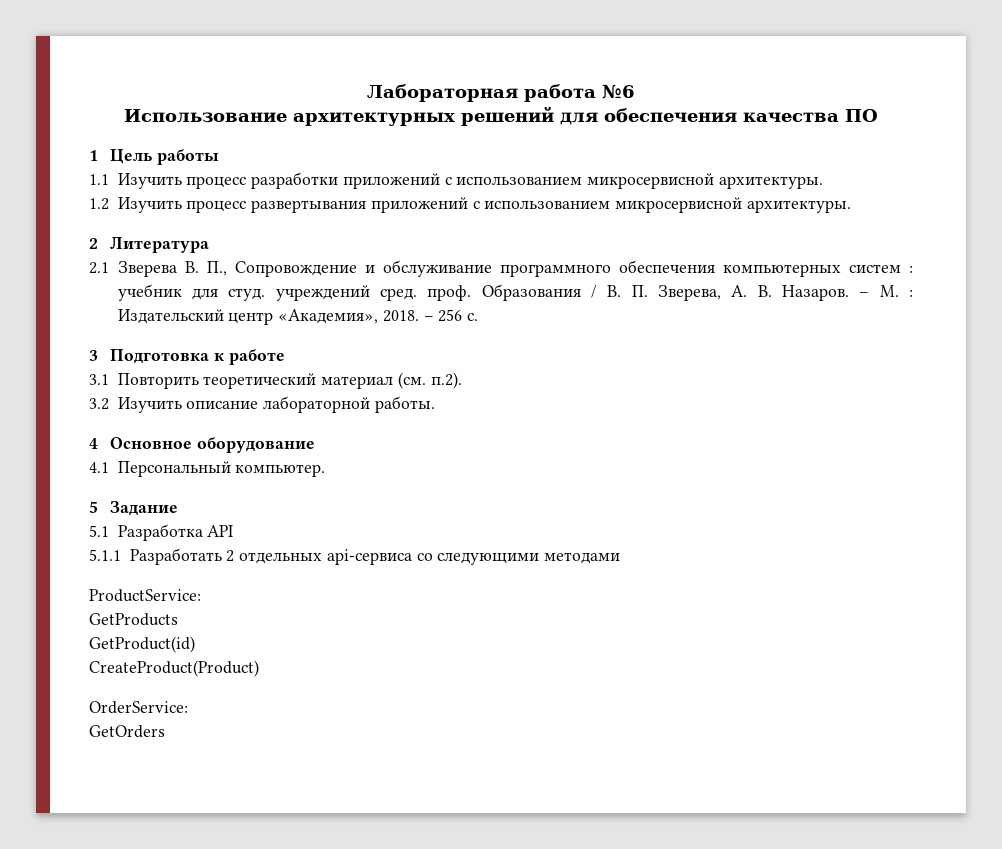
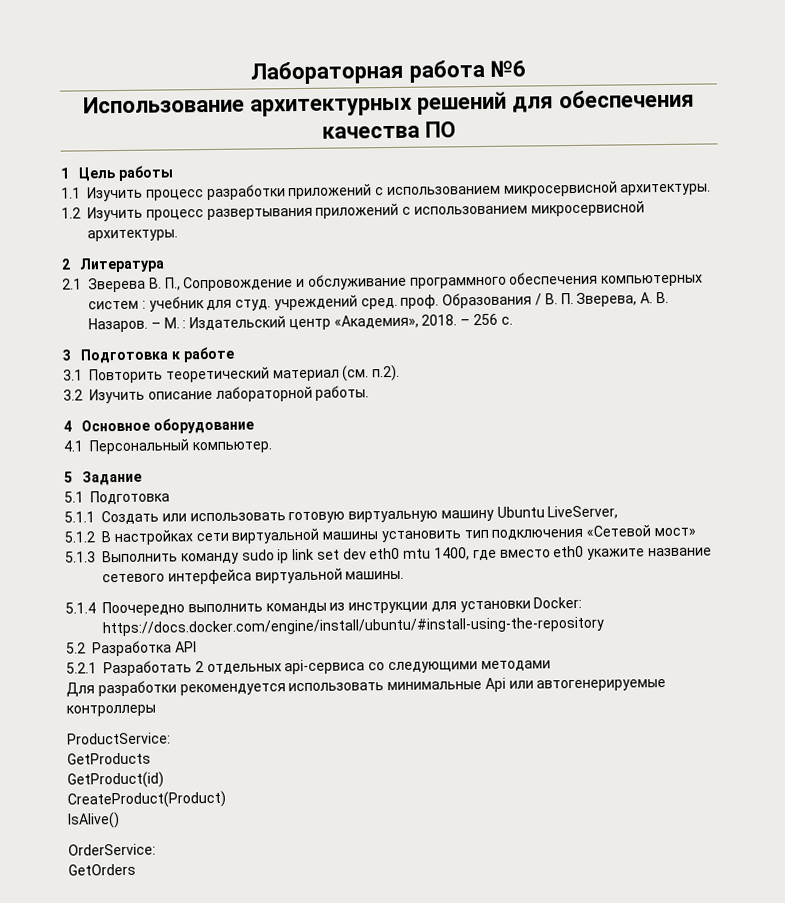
(109, 531) none -> [90,490,170,505] [64,505,619,525] [64,524,697,546] [65,545,712,565] [102,567,405,585] [65,596,583,617] [102,616,604,637] [66,642,86,654] Подготовка // 5.1.1 Создать или использовать готовую виртуальную машину Ubuntu LiveServer, // 5.1.2 В настройках сети виртуальной машины установить тип подключения «Сетевой мост» // 5.1.3 Выполнить команду sudo ip link set dev eth0 mtu 1400, где вместо eth0 укажите название сетевого интерфейса виртуальной машины. // 5.1.4 Поочередно выполнить команды из инструкции для установки Docker: https://docs.docker.com/engine/install/ubuntu/#install-using-the-repository // 5.2
[89,549,121,561] 5.1.1 -> [66,662,97,674] 5.2.1
(621, 558) none -> [66,677,667,697] [66,704,156,717] // Для разработки рекомендуется использовать минимальные Api или автогенерируемые контроллеры
(259, 668) none -> [67,812,120,829] // IsAlive()

